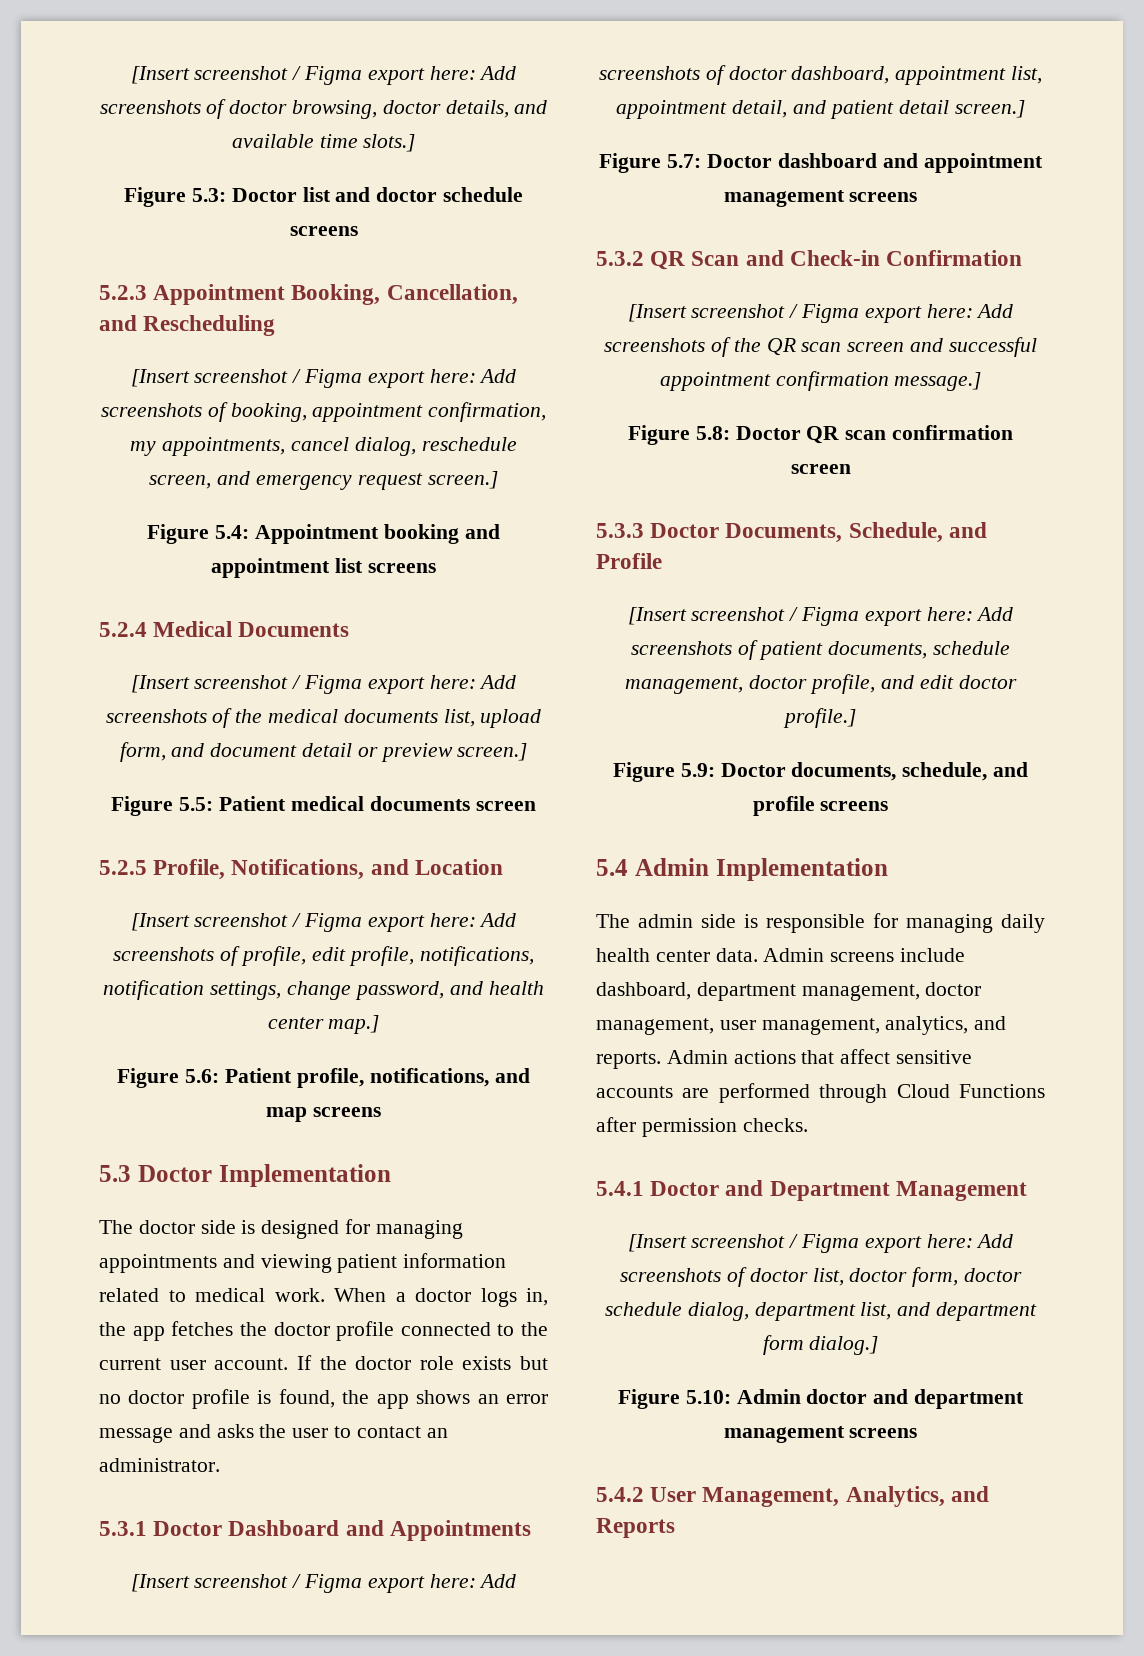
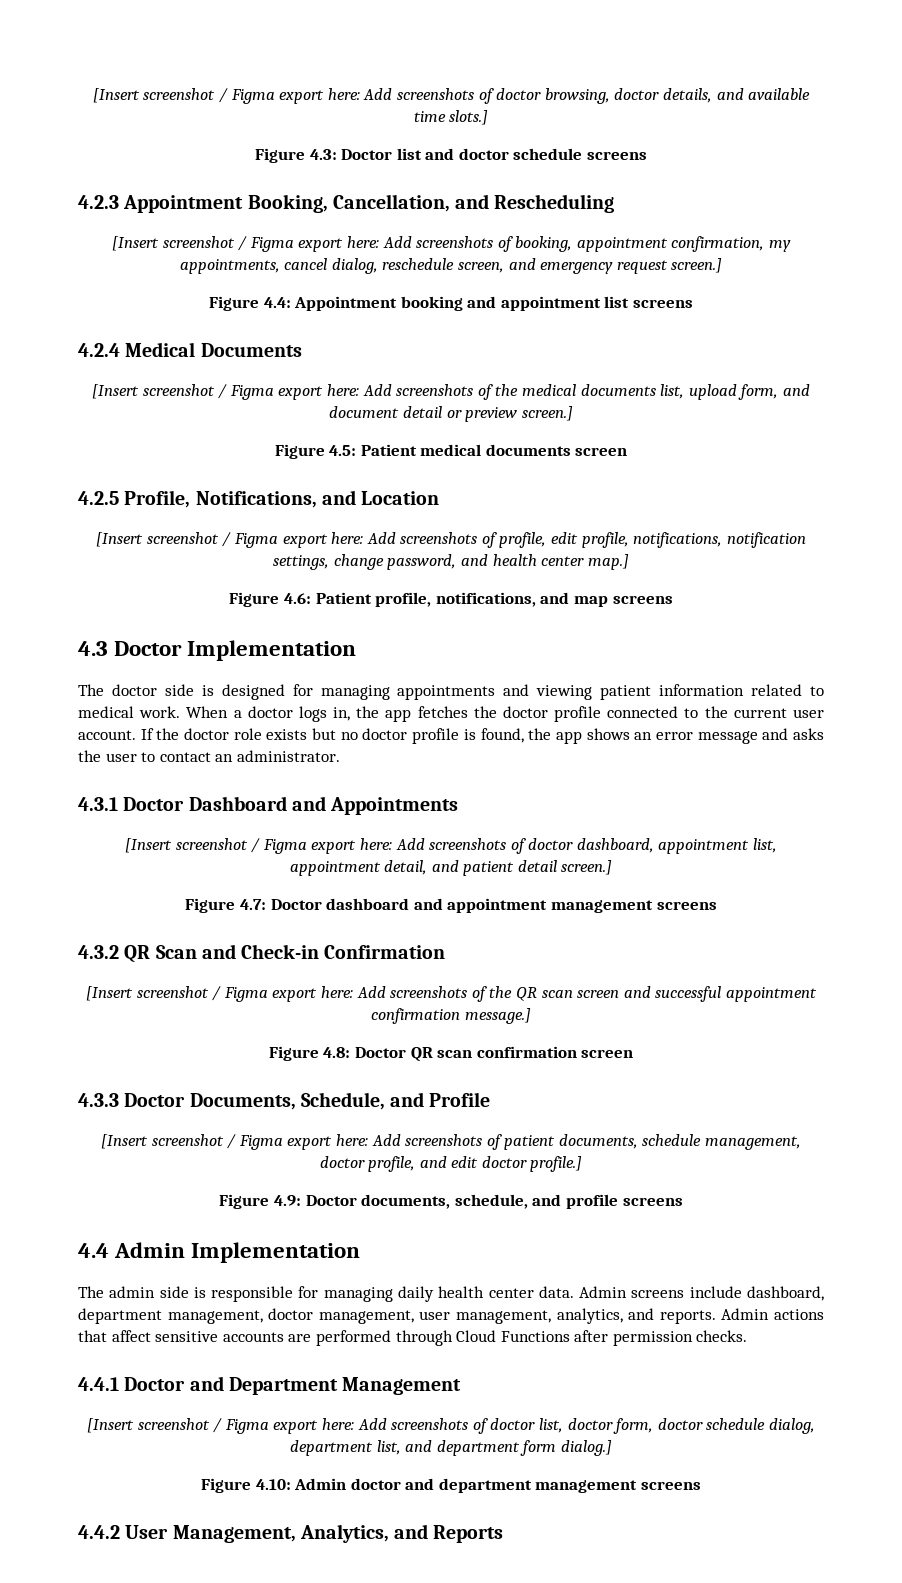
[191,188,226,202] 5.3: -> [309,149,337,160] 4.3:
[99,285,147,300] 5.2.3 -> [78,195,119,209] 4.2.3
[215,525,250,539] 5.4: -> [263,297,291,308] 4.4:
[99,622,147,637] 5.2.4 -> [78,343,120,357] 4.2.4
[179,797,214,811] 5.5: -> [329,445,357,456] 4.5:
[99,860,147,875] 5.2.5 -> [78,491,119,505] 4.2.5
[185,1069,220,1083] 5.6: -> [284,593,312,604] 4.6:
[99,1165,131,1182] 5.3 -> [78,641,108,656] 4.3
[99,1521,147,1536] 5.3.1 -> [78,797,118,811] 4.3.1
[667,154,702,168] 5.7: -> [240,899,267,910] 4.7:
[596,251,644,266] 5.3.2 -> [78,945,119,959] 4.3.2
[695,426,730,440] 5.8: -> [323,1047,351,1058] 4.8:
[596,523,644,538] 5.3.3 -> [78,1093,119,1107] 4.3.3
[680,763,715,777] 5.9: -> [274,1195,302,1206] 4.9:
[596,859,628,876] 5.4 -> [78,1243,109,1258] 4.4
[596,1181,644,1196] 5.4.1 -> [78,1377,119,1391] 4.4.1
[685,1390,731,1404] 5.10: -> [255,1479,291,1490] 4.10:
[596,1487,644,1502] 5.4.2 -> [78,1525,120,1539] 4.4.2

